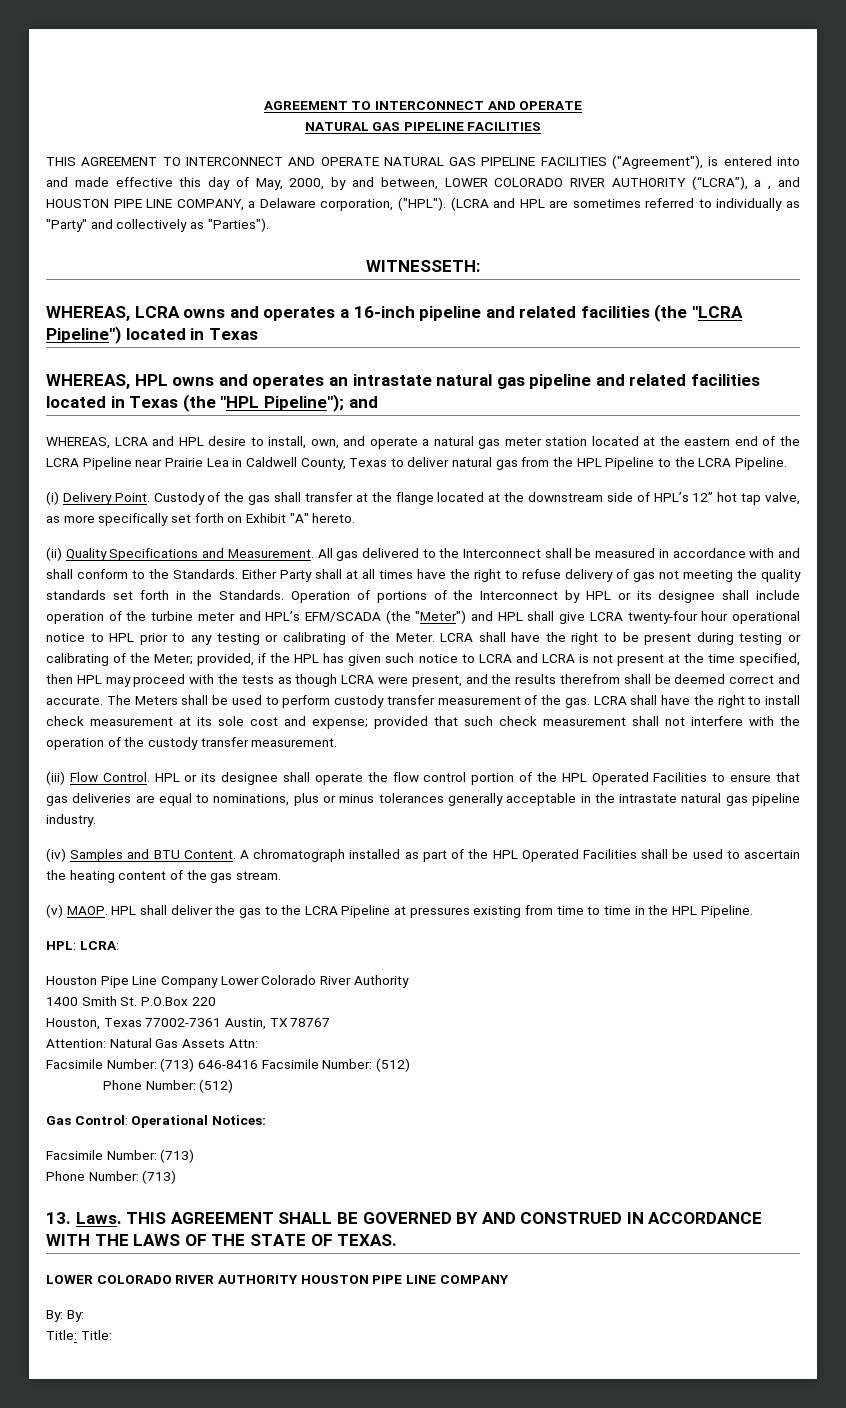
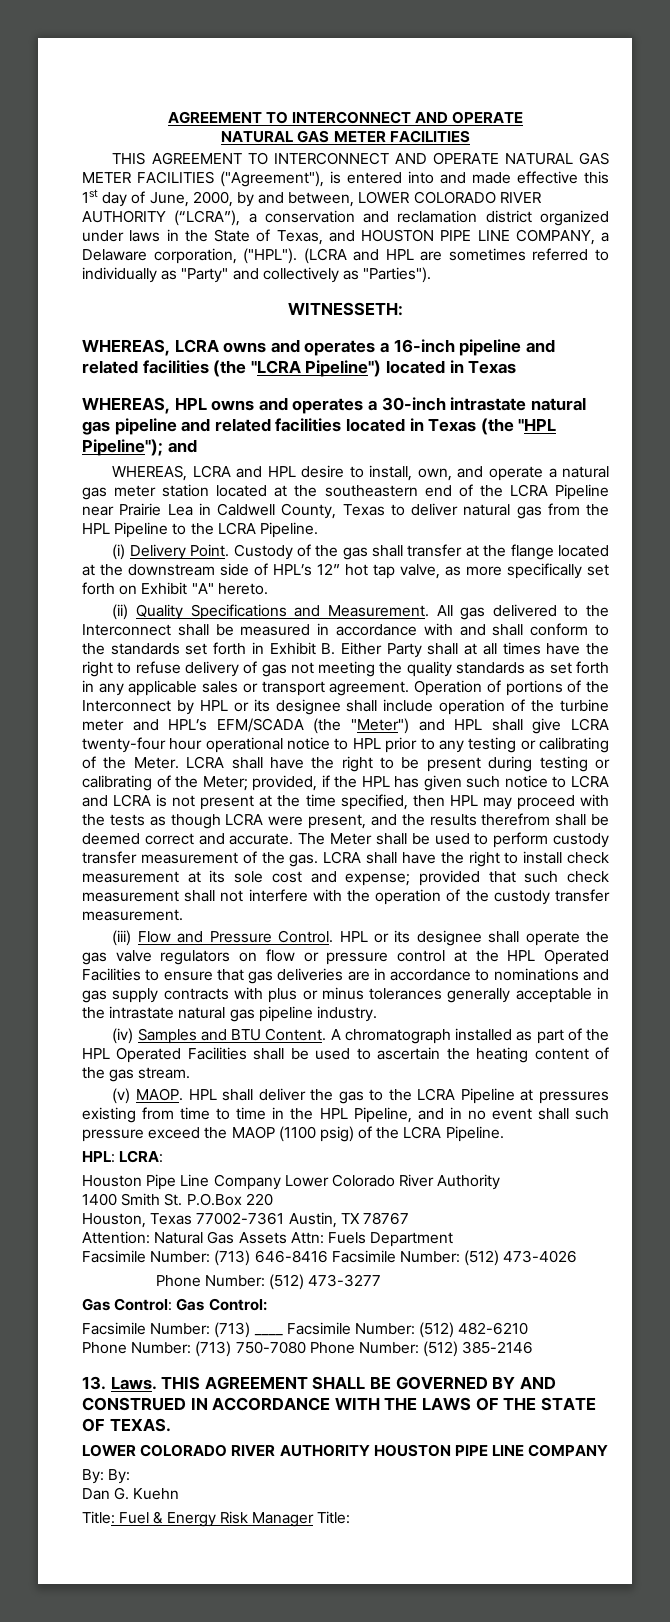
[403,122,464,131] PIPELINE -> [333,131,386,142] METER
[481,157,536,166] PIPELINE -> [82,172,132,183] METER
(202, 182) none -> [82,189,98,203] 1st
[255,178,283,190] May, -> [149,192,189,207] June,
[768,186,772,190] , -> [264,210,609,226] [82,229,323,245] conservation and reclamation district organized under laws in the State of Texas,
[328,377,348,386] an -> [367,397,446,411] a 30-inch
[684,437,731,446] eastern -> [324,485,418,497] southeastern
[173,569,238,579] Standards. -> [110,642,336,655] standards set forth in Exhibit B.
[112,590,285,600] set forth in the Standards. -> [529,661,610,674] [82,680,410,696] as set forth in any applicable sales or transport agreement.
[134,696,178,705] Meters -> [330,833,373,845] Meter
(98, 777) none -> [177,931,272,943] and Pressure
[392,772,533,785] flow control portion of -> [82,949,467,965] gas valve regulators on flow or pressure control at
[158,793,290,806] equal to nominations, -> [373,968,609,981] [82,987,263,1003] in accordance to nominations and gas supply contracts with
(697, 910) none -> [353,1107,609,1123] [82,1126,442,1142] Pipeline, and in no event shall such pressure exceed the MAOP (1100 psig) of the LCRA
(258, 1043) none -> [327,1232,454,1247] Fuels Department
[103,1079,234,1093] [46,1115,266,1128] [46,1149,195,1163] [46,1170,177,1184] // Phone Number: (512) // Gas Control: Operational Notices: // Facsimile Number: (713) // Phone Number: (713) -> [503,1250,578,1263] [155,1274,382,1290] [82,1298,267,1311] [82,1322,529,1338] [82,1341,534,1357] 473-4026 // Phone Number: (512) 473-3277 // Gas Control: Gas Control: // Facsimile Number: (713) ____ Facsimile Number: (512) 482-6210 // Phone Number: (713) 750-7080 Phone Number: (512) 385-2146
[46,1330,77,1340] Title: -> [82,1487,180,1500] [82,1511,314,1527] Dan G. Kuehn // Title: Fuel & Energy Risk Manager

